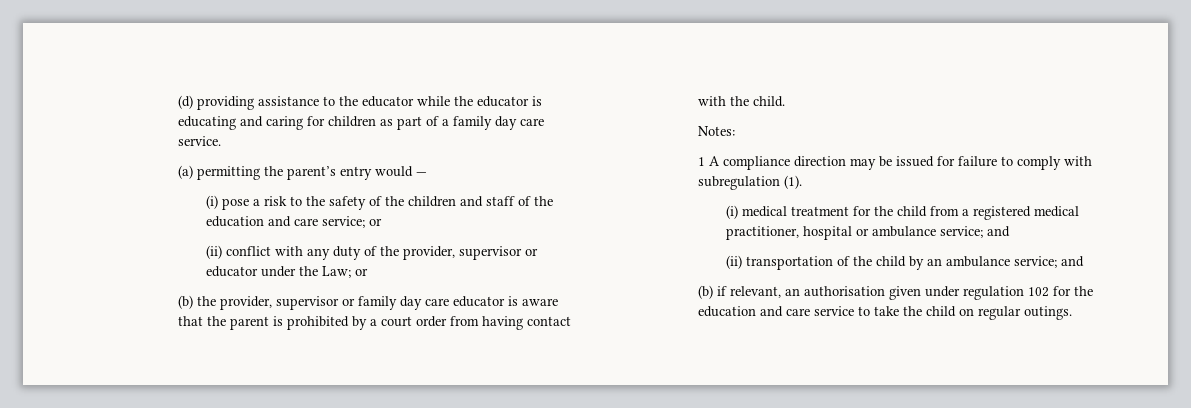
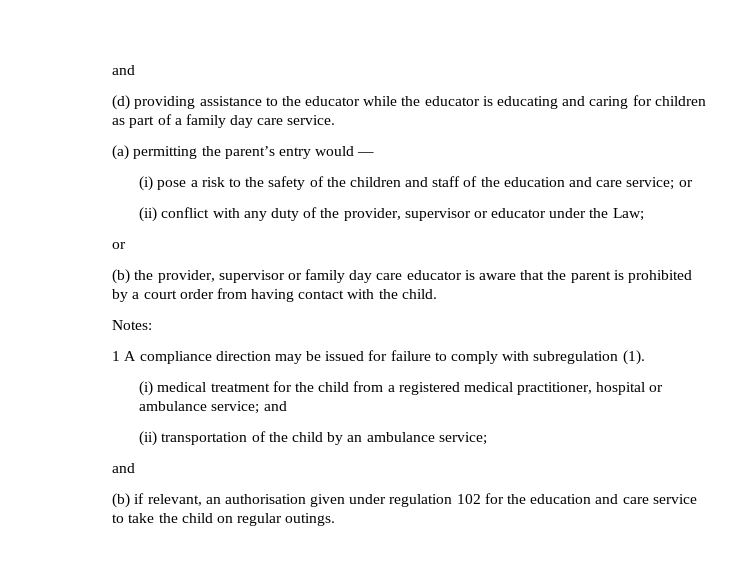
(178, 102) none -> [112,65,136,75] and //
(352, 272) none -> (644, 214) //
(1058, 262) none -> (487, 438) //

